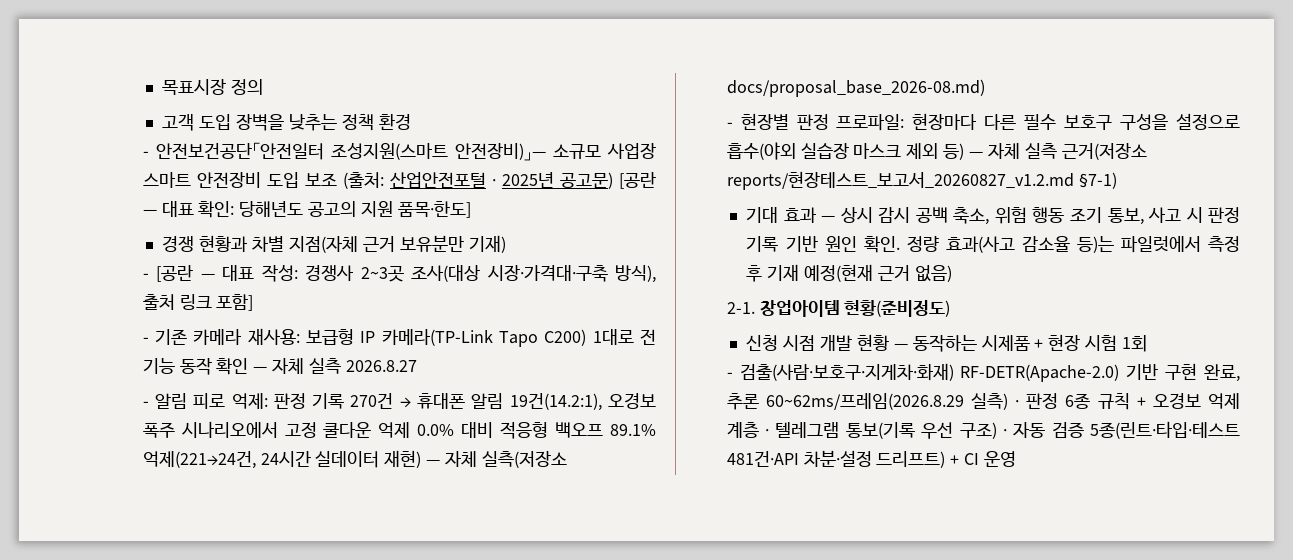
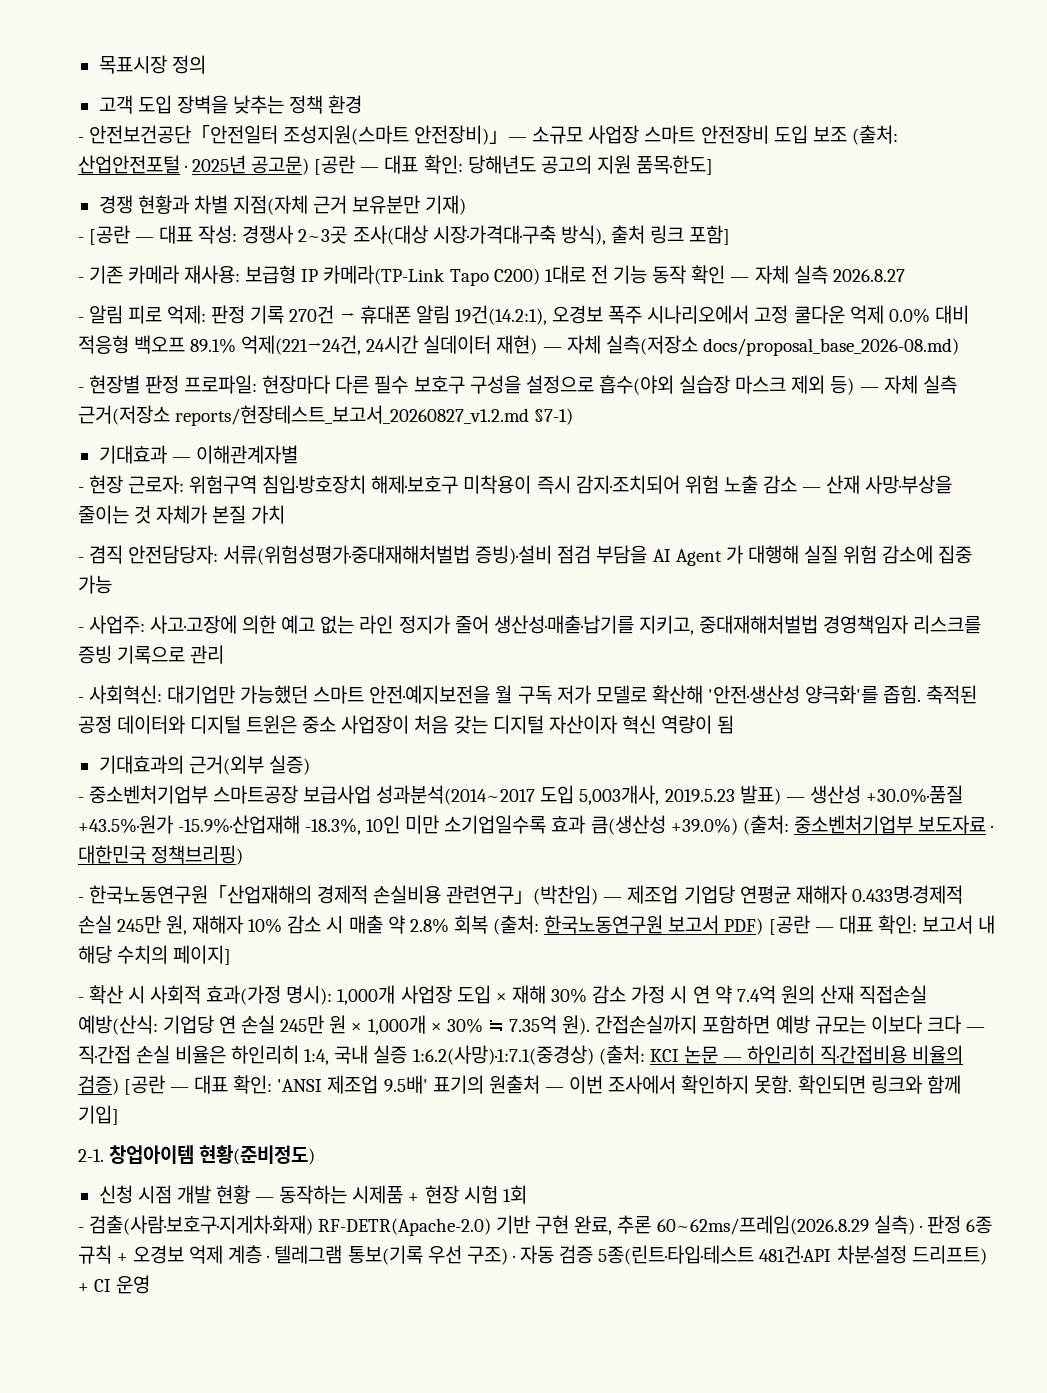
[746,207,1241,225] [746,235,1240,253] [746,264,952,282] 기대 효과 — 상시 감시 공백 축소, 위험 행동 조기 통보, 사고 시 판정 기록 기반 원인 확인. 정량 효과(사고 감소율 등)는 파일럿에서 측정 후 기재 예정(현재 근거 없음) -> [98,445,298,464] [77,475,953,494] [77,505,286,524] [77,545,973,566] [77,575,112,594] [77,615,982,635] [77,645,224,664] [77,685,978,704] [77,715,735,734] [98,755,310,775] [77,785,964,805] [77,815,995,835] [77,845,243,865] [77,885,963,905] [77,915,996,935] [77,945,231,965] [77,985,928,1005] [77,1015,986,1035] [77,1045,964,1065] [77,1075,961,1095] [77,1105,119,1125] 기대효과 — 이해관계자별 // - 현장 근로자: 위험구역 침입·방호장치 해제·보호구 미착용이 즉시 감지·조치되어 위험 노출 감소 — 산재 사망·부상을 줄이는 것 자체가 본질 가치 // - 겸직 안전담당자: 서류(위험성평가·중대재해처벌법 증빙)·설비 점검 부담을 AI Agent 가 대행해 실질 위험 감소에 집중 가능 // - 사업주: 사고·고장에 의한 예고 없는 라인 정지가 줄어 생산성·매출·납기를 지키고, 중대재해처벌법 경영책임자 리스크를 증빙 기록으로 관리 // - 사회혁신: 대기업만 가능했던 스마트 안전·예지보전을 월 구독 저가 모델로 확산해 '안전·생산성 양극화'를 좁힘. 축적된 공정 데이터와 디지털 트윈은 중소 사업장이 처음 갖는 디지털 자산이자 혁신 역량이 됨 // 기대효과의 근거(외부 실증) // - 중소벤처기업부 스마트공장 보급사업 성과분석(2014~2017 도입 5,003개사, 2019.5.23 발표) — 생산성 +30.0%·품질 +43.5%·원가 -15.9%·산업재해 -18.3%, 10인 미만 소기업일수록 효과 큼(생산성 +39.0%) (출처: 중소벤처기업부 보도자료 · 대한민국 정책브리핑) // - 한국노동연구원「산업재해의 경제적 손실비용 관련연구」(박찬임) — 제조업 기업당 연평균 재해자 0.433명·경제적 손실 245만 원, 재해자 10% 감소 시 매출 약 2.8% 회복 (출처: 한국노동연구원 보고서 PDF) [공란 — 대표 확인: 보고서 내 해당 수치의 페이지] // - 확산 시 사회적 효과(가정 명시): 1,000개 사업장 도입 × 재해 30% 감소 가정 시 연 약 7.4억 원의 산재 직접손실 예방(산식: 기업당 연 손실 245만 원 × 1,000개 × 30% ≒ 7.35억 원). 간접손실까지 포함하면 예방 규모는 이보다 크다 — 직·간접 손실 비율은 하인리히 1:4, 국내 실증 1:6.2(사망)·1:7.1(중경상) (출처: KCI 논문 — 하인리히 직·간접비용 비율의 검증) [공란 — 대표 확인: 'ANSI 제조업 9.5배' 표기의 원출처 — 이번 조사에서 확인하지 못함. 확인되면 링크와 함께 기입]

